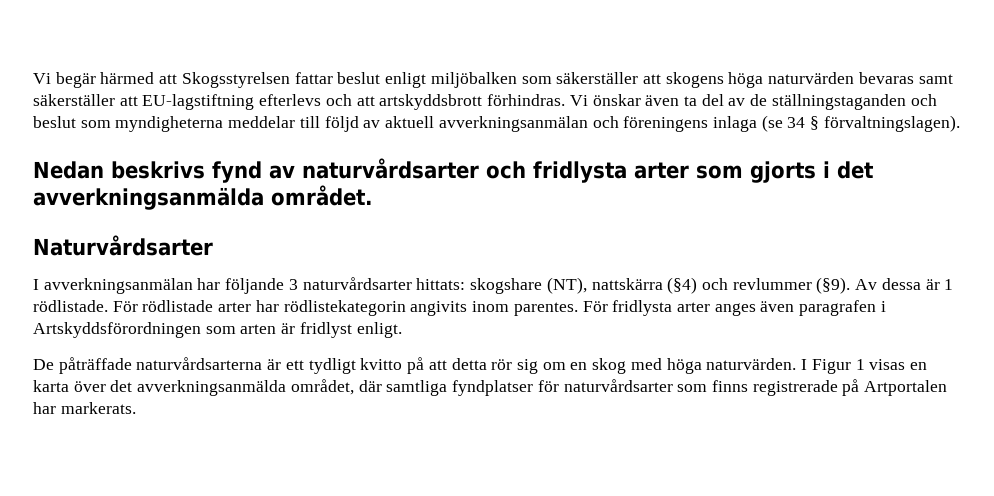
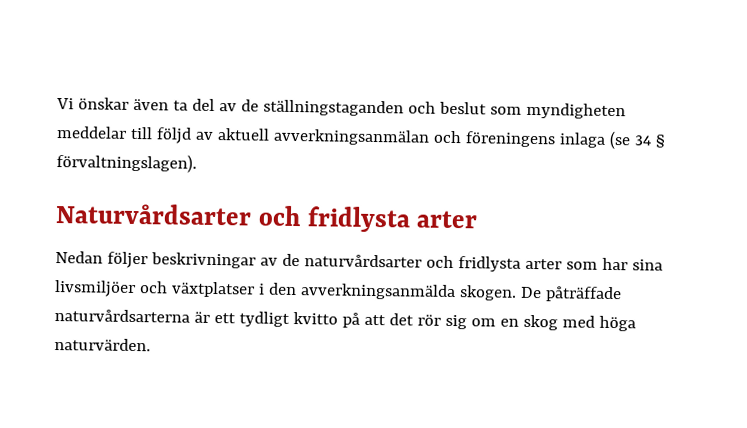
[33,72,953,88] [33,94,588,110] Vi begär härmed att Skogsstyrelsen fattar beslut enligt miljöbalken som säkerställer att skogens höga naturvärden bevaras samt säkerställer att EU-lagstiftning efterlevs och att artskyddsbrott förhindras. Vi -> [56,98,74,110] Vi
[115,116,224,132] myndigheterna -> [525,102,626,120] myndigheten
[33,161,295,183] Nedan beskrivs fynd av -> [55,203,479,233] [55,251,300,269] Naturvårdsarter och fridlysta arter // Nedan följer beskrivningar av de
[750,161,874,183] [33,185,373,210] [33,235,213,256] [33,277,954,294] [33,300,886,316] [33,322,402,338] gjorts i det avverkningsanmälda området. // Naturvårdsarter // I avverkningsanmälan har följande 3 naturvårdsarter hittats: skogshare (NT), nattskärra (§4) och revlummer (§9). Av dessa är 1 rödlistade. För rödlistade arter har rödlistekategorin angivits inom parentes. För fridlysta arter anges även paragrafen i Artskyddsförordningen som arten är fridlyst enligt. // -> [601,257,663,271] [54,280,517,301] har sina livsmiljöer och växtplatser i den avverkningsanmälda skogen.
[451,358,487,370] detta -> [388,313,414,326] det
[801,359,927,374] [33,379,948,396] [33,402,136,414] I Figur 1 visas en karta över det avverkningsanmälda området, där samtliga fyndplatser för naturvårdsarter som finns registrerade på Artportalen har markerats. -> (151, 345) none

